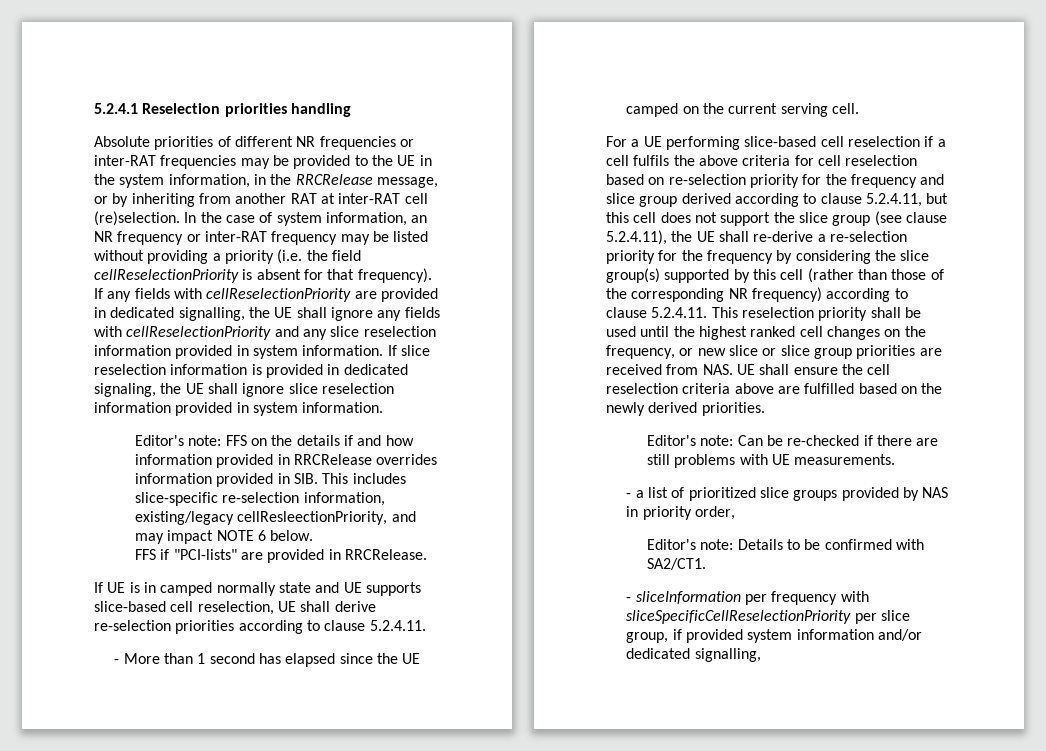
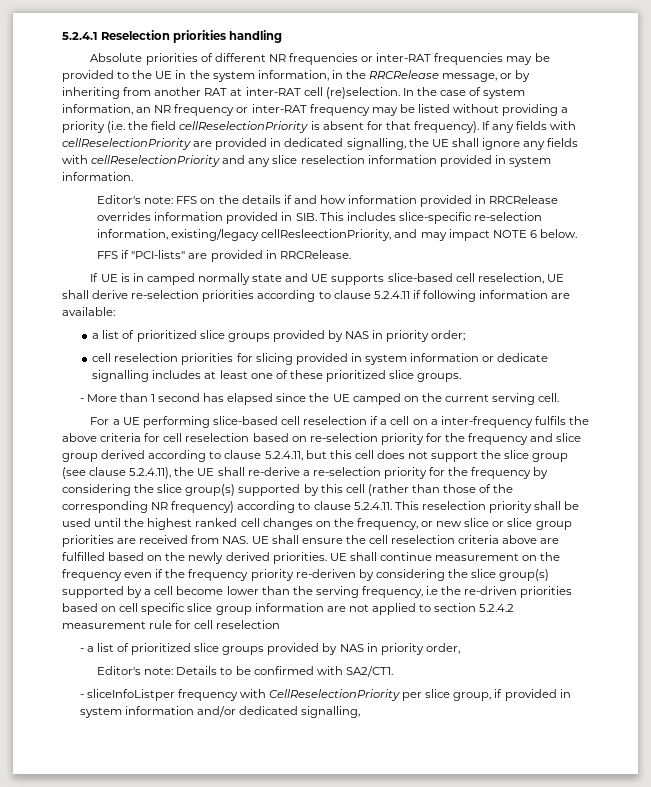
[387,345,430,356] [94,364,408,378] [94,383,394,397] [94,402,384,416] If slice reselection information is provided in dedicated signaling, the UE shall ignore slice reselection information provided in system information. -> (133, 176) none
[369,620,426,631] 5.2.4.11. -> [373,290,571,302] [62,307,115,316] [92,330,466,342] [92,353,549,365] [92,370,462,382] 5.2.4.11 if following information are available: // a list of prioritized slice groups provided by NAS in priority order; // cell reselection priorities for slicing provided in system information or dedicate signalling includes at least one of these prioritized slice groups.
(629, 160) none -> [412,416,533,428] on a inter-frequency
[646,435,939,446] [646,454,896,468] // Editor's note: Can be re-checked if there are still problems with UE measurements. -> [329,552,561,561] [62,569,550,581] [62,586,573,598] [62,603,515,615] [62,620,281,629] UE shall continue measurement on the frequency even if the frequency priority re-deriven by considering the slice group(s) supported by a cell become lower than the serving frequency, i.e the re-driven priorities based on cell specific slice group information are not applied to section 5.2.4.2 measurement rule for cell reselection
[635,591,768,605] sliceInformation per -> [86,689,175,701] sliceInfoListper
[626,610,852,624] sliceSpecificCellReselectionPriority -> [268,689,400,701] CellReselectionPriority
(744, 636) none -> [559,689,571,698] in

